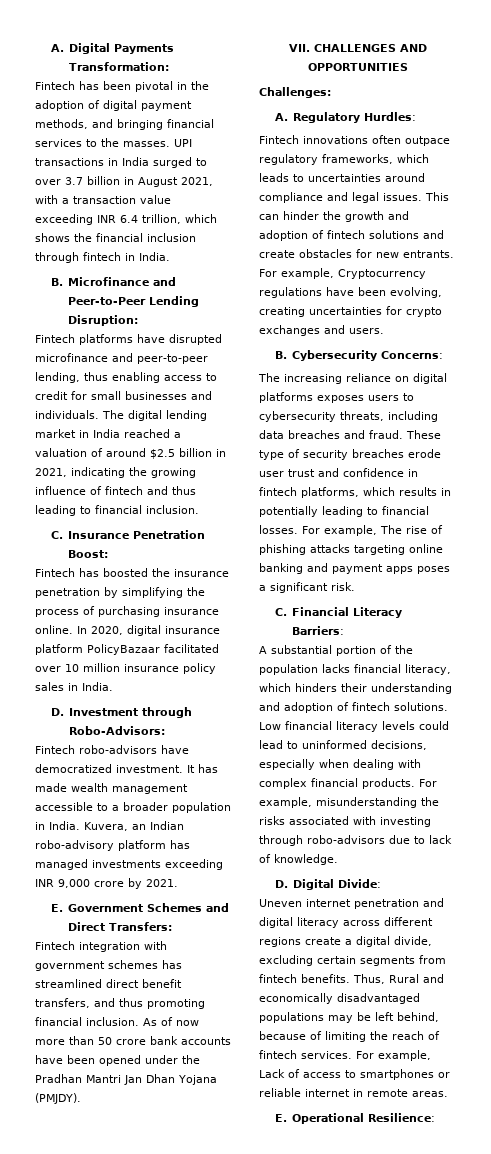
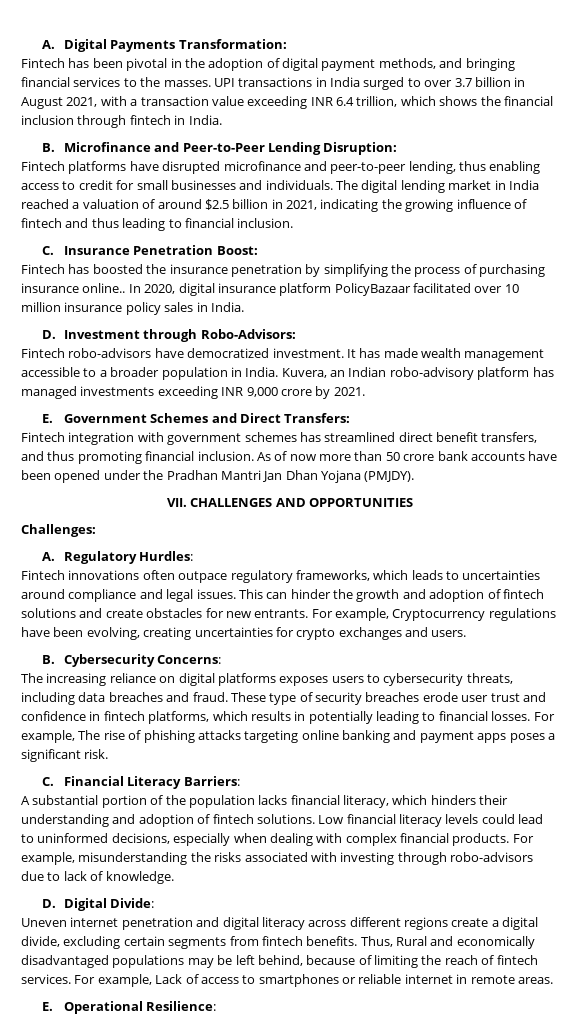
[35,625,73,634] online. -> [82,283,126,293] online..

